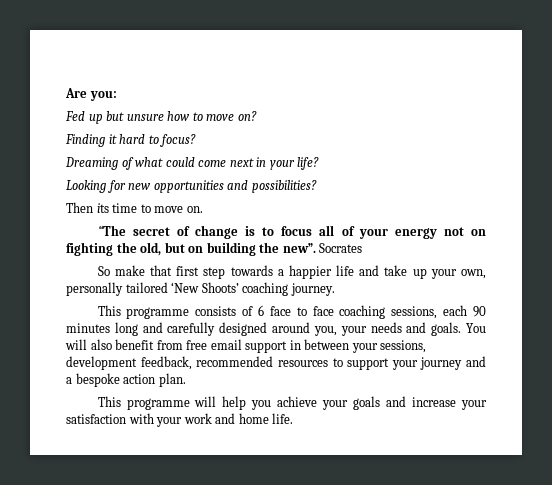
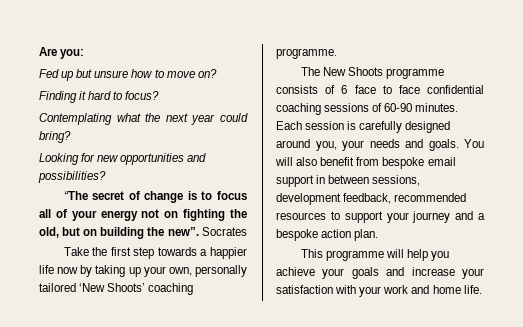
[65,157,320,170] Dreaming of what could come next in your life? -> [39,113,248,125] [39,131,71,143] Contemplating what the next year could bring?
[66,202,203,213] // Then its time to move on. -> (106, 177) none
[97,265,172,276] So make that -> [63,247,108,256] Take the
[359,265,408,276] and take -> [57,265,126,277] now by taking
[290,283,335,296] [97,305,121,316] journey. // This -> [276,48,337,59] [300,67,384,76] programme. // The New Shoots
[339,305,486,319] [66,322,163,336] coaching sessions, each 90 minutes long and -> [427,85,484,94] [276,103,459,115] [276,121,357,130] confidential coaching sessions of 60-90 minutes. Each session is
[186,340,208,350] free -> [382,157,425,169] bespoke
[351,343,378,353] your -> (370, 179) none

